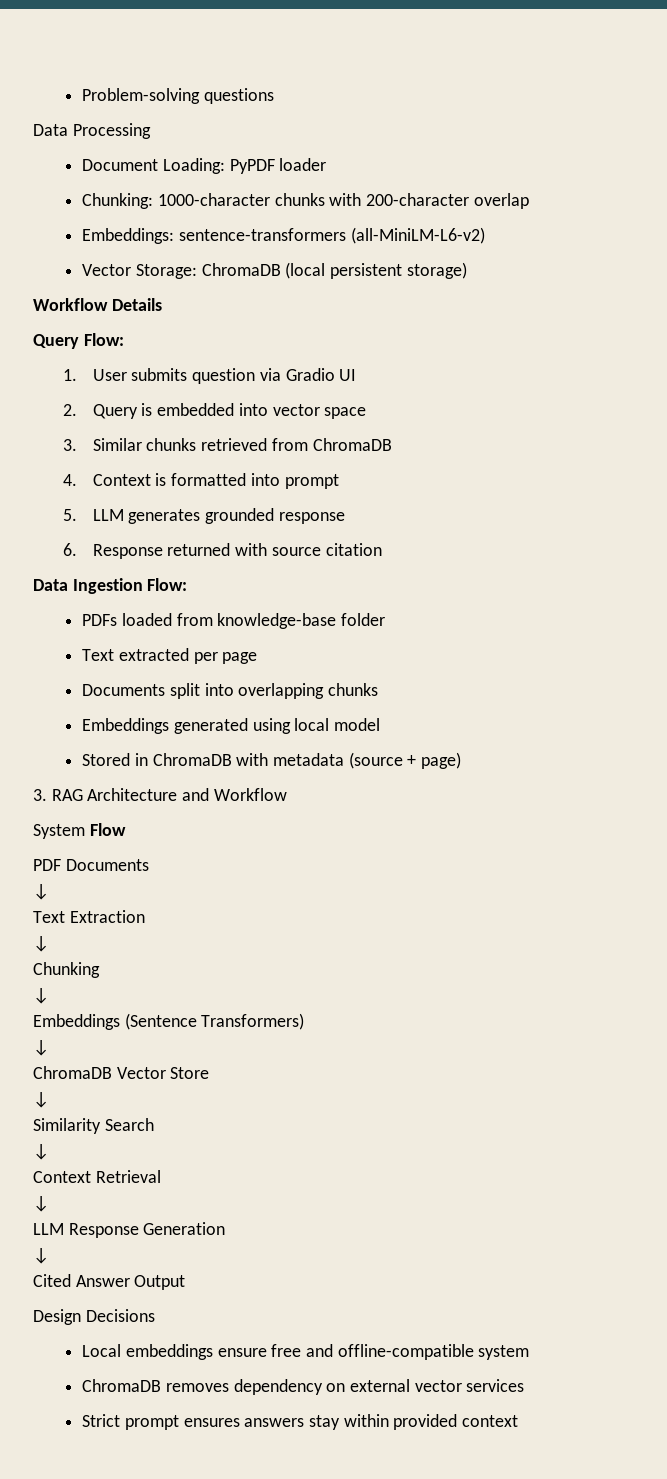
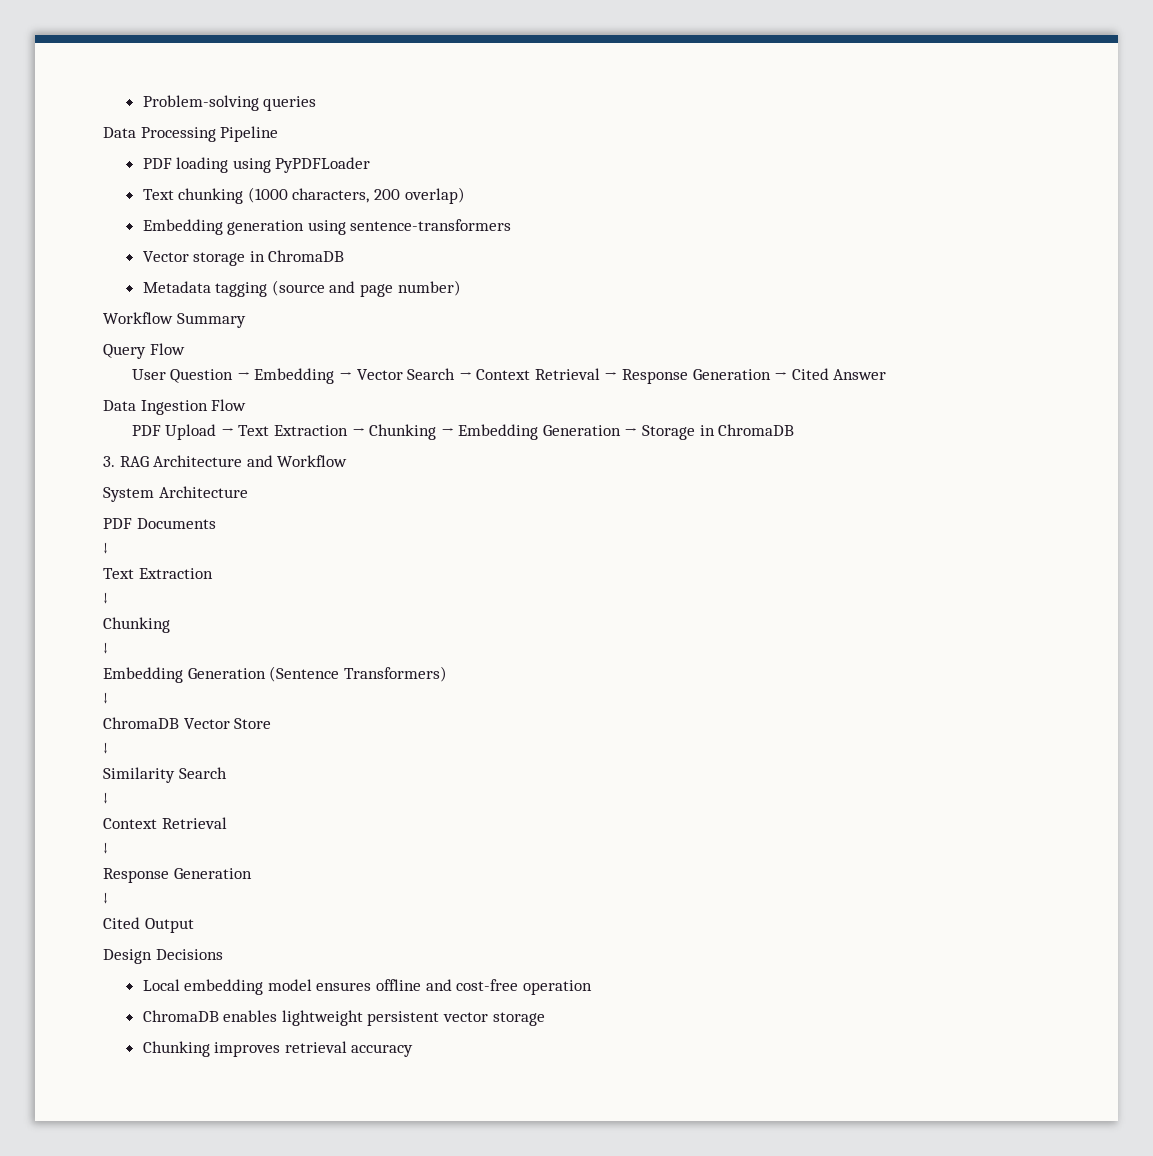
[203,88,274,104] questions -> [263,96,317,111] queries
[82,158,327,174] [82,193,529,209] [82,228,175,244] // Document Loading: PyPDF loader // Chunking: 1000-character chunks with 200-character overlap // Embeddings: -> [220,126,279,142] [142,157,371,173] [142,187,465,204] [142,219,346,235] Pipeline // PDF loading using PyPDFLoader // Text chunking (1000 characters, 200 overlap) // Embedding generation using
[350,227,485,244] [82,262,467,279] [33,298,162,311] [33,333,124,349] [62,368,357,384] [62,403,367,419] [62,438,392,451] [62,473,339,489] [62,508,345,524] [62,543,382,559] [33,578,188,594] [82,613,386,629] [82,648,258,664] [82,683,379,699] [82,718,381,734] [82,752,462,769] (all-MiniLM-L6-v2) // Vector Storage: ChromaDB (local persistent storage) // Workflow Details // Query Flow: // 1. User submits question via Gradio UI // 2. Query is embedded into vector space // 3. Similar chunks retrieved from ChromaDB // 4. Context is formatted into prompt // 5. LLM generates grounded response // 6. Response returned with source citation // Data Ingestion Flow: // PDFs loaded from knowledge-base folder // Text extracted per page // Documents split into overlapping chunks // Embeddings generated using local model // Stored in ChromaDB with metadata (source + page) -> [142,250,345,266] [142,280,461,297] [103,312,246,328] [103,343,185,359] [131,368,887,384] [103,399,247,415] [131,424,795,440] // Vector storage in ChromaDB // Metadata tagging (source and page number) // Workflow Summary // Query Flow // User Question → Embedding → Vector Search → Context Retrieval → Response Generation → Cited Answer // Data Ingestion Flow // PDF Upload → Text Extraction → Chunking → Embedding Generation → Storage in ChromaDB
[89,823,126,836] Flow -> [158,486,248,498] Architecture
[33,1014,120,1030] Embeddings -> [103,667,266,683] Embedding Generation
[33,1223,64,1235] LLM -> (108, 848) none
[75,1275,130,1287] Answer -> (140, 923) none
[125,1344,530,1360] [82,1379,525,1395] [82,1414,519,1430] embeddings ensure free and offline-compatible system // ChromaDB removes dependency on external vector services // Strict prompt ensures answers stay within provided context -> [184,979,592,995] [142,1010,545,1026] [142,1041,414,1057] embedding model ensures offline and cost-free operation // ChromaDB enables lightweight persistent vector storage // Chunking improves retrieval accuracy

